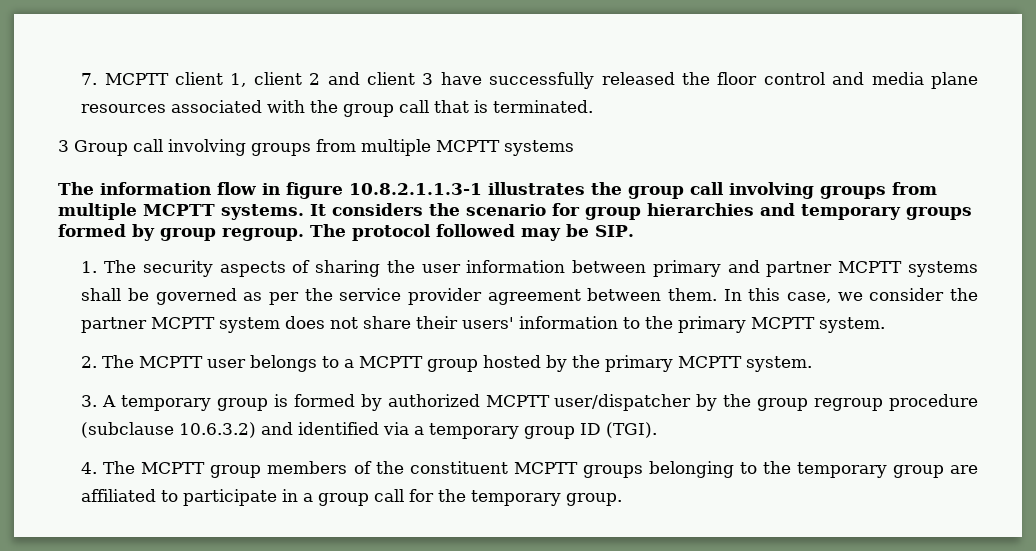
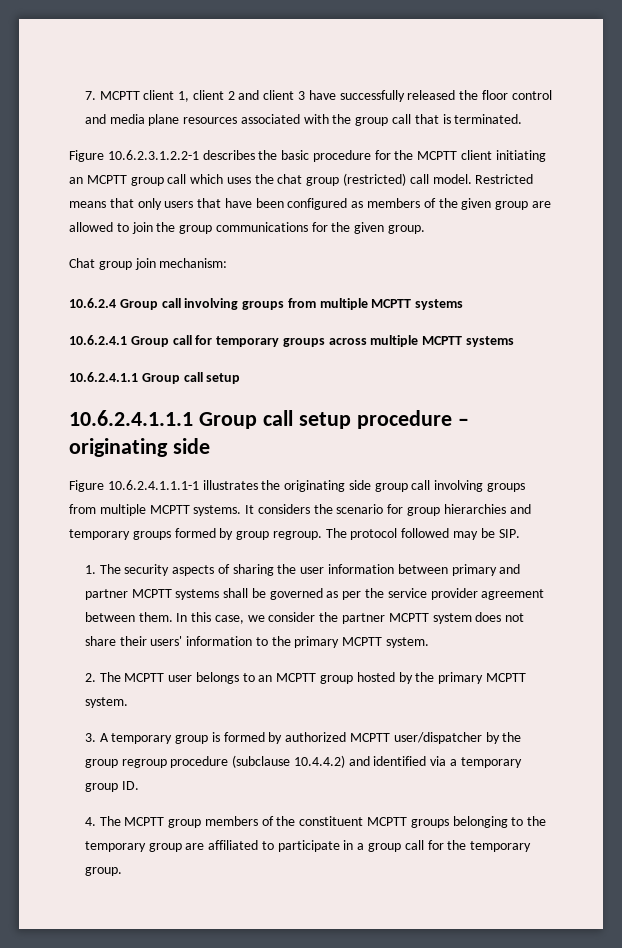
[58,140,69,152] 3 -> [69,150,546,162] [69,173,534,186] [69,198,551,210] [69,222,426,234] [69,258,228,270] [69,298,116,308] Figure 10.6.2.3.1.2.2-1 describes the basic procedure for the MCPTT client initiating an MCPTT group call which uses the chat group (restricted) call model. Restricted means that only users that have been configured as members of the given group are allowed to join the group communications for the given group. // Chat group join mechanism: // 10.6.2.4
[58,182,622,199] The information flow in figure 10.8.2.1.1.3-1 illustrates the -> [69,335,515,347] [69,372,241,384] [69,410,469,429] [69,438,210,457] [69,480,371,492] 10.6.2.4.1 Group call for temporary groups across multiple MCPTT systems // 10.6.2.4.1.1 Group call setup // 10.6.2.4.1.1.1 Group call setup procedure – originating side // Figure 10.6.2.4.1.1.1-1 illustrates the originating side
[344,359,355,368] a -> [258,675,273,682] an
[179,422,257,438] 10.6.3.2) -> [293,755,345,768] 10.4.4.2)
[580,422,658,438] ID (TGI). -> [121,781,139,790] ID.

